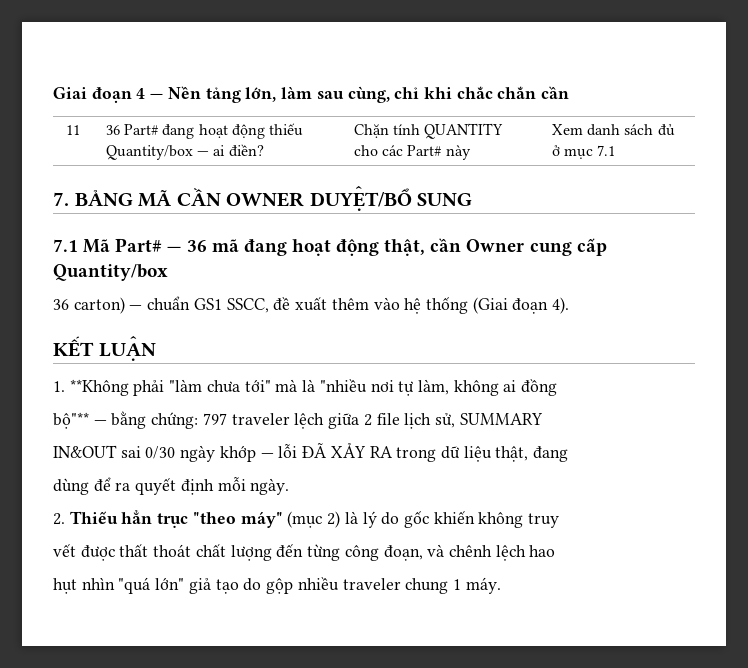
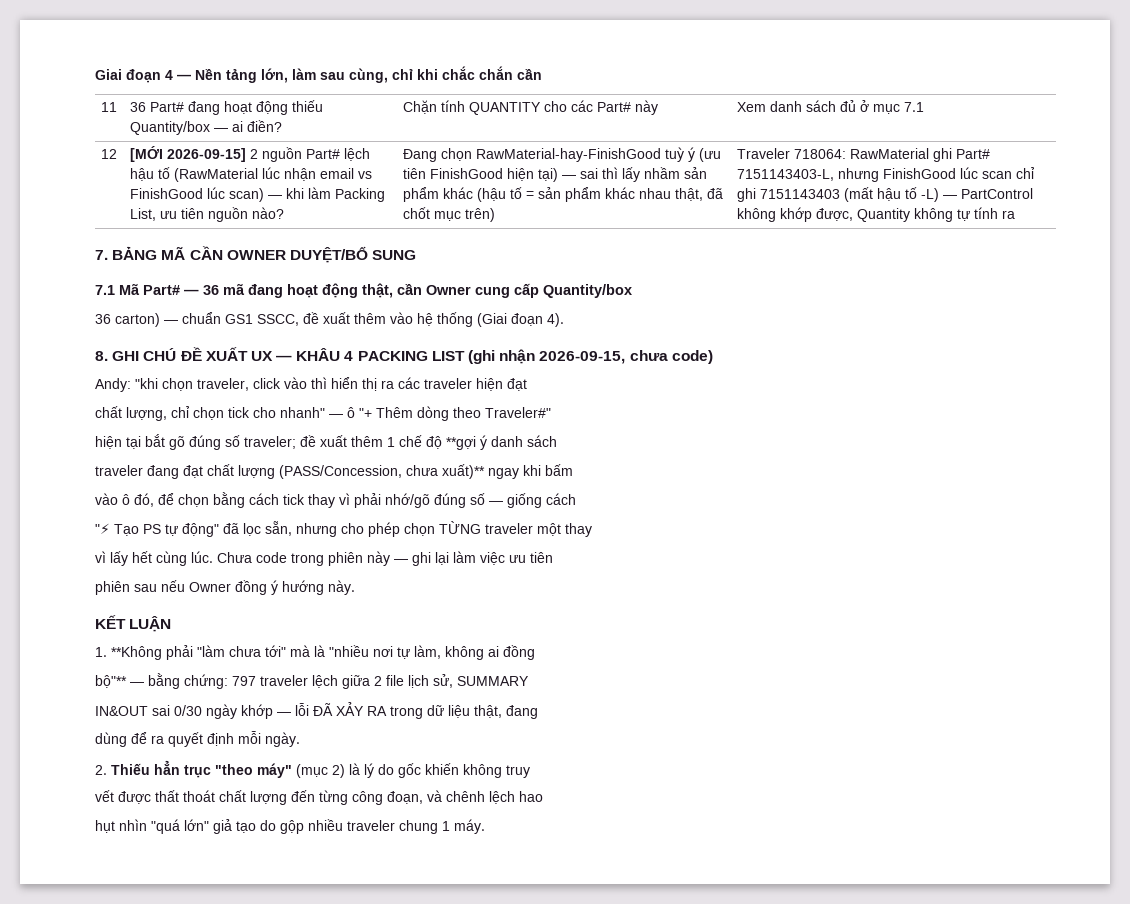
(616, 150) none -> [101,149,118,159] [130,146,371,162] [130,167,373,182] [130,187,386,202] [130,207,285,222] [403,147,722,162] [403,167,708,182] [403,187,724,202] [403,207,496,222] [737,148,991,162] [737,167,1036,182] [737,187,1034,202] [737,207,1016,222] // 12 | [MỚI 2026-09-15] 2 nguồn Part# lệch hậu tố (RawMaterial lúc nhận email vs FinishGood lúc scan) — khi làm Packing List, ưu tiên nguồn nào? | Đang chọn RawMaterial-hay-FinishGood tuỳ ý (ưu tiên FinishGood hiện tại) — sai thì lấy nhầm sản phẩm khác (hậu tố = sản phẩm khác nhau thật, đã chốt mục trên) | Traveler 718064: RawMaterial ghi Part# 7151143403-L, nhưng FinishGood lúc scan chỉ ghi 7151143403 (mất hậu tố -L) — PartControl không khớp được, Quantity không tự tính ra
(570, 305) none -> [95,347,713,364] [95,377,527,392] [95,406,551,421] [95,434,557,450] [95,464,573,479] [95,492,576,508] [95,521,592,537] [95,551,553,566] [95,580,355,595] // 8. GHI CHÚ ĐỀ XUẤT UX — KHÂU 4 PACKING LIST (ghi nhận 2026-09-15, chưa code) // Andy: "khi chọn traveler, click vào thì hiển thị ra các traveler hiện đạt // chất lượng, chỉ chọn tick cho nhanh" — ô "+ Thêm dòng theo Traveler#" // hiện tại bắt gõ đúng số traveler; đề xuất thêm 1 chế độ **gợi ý danh sách // traveler đang đạt chất lượng (PASS/Concession, chưa xuất)** ngay khi bấm // vào ô đó, để chọn bằng cách tick thay vì phải nhớ/gõ đúng số — giống cách // "⚡ Tạo PS tự động" đã lọc sẵn, nhưng cho phép chọn TỪNG traveler một thay // vì lấy hết cùng lúc. Chưa code trong phiên này — ghi lại làm việc ưu tiên // phiên sau nếu Owner đồng ý hướng này.

